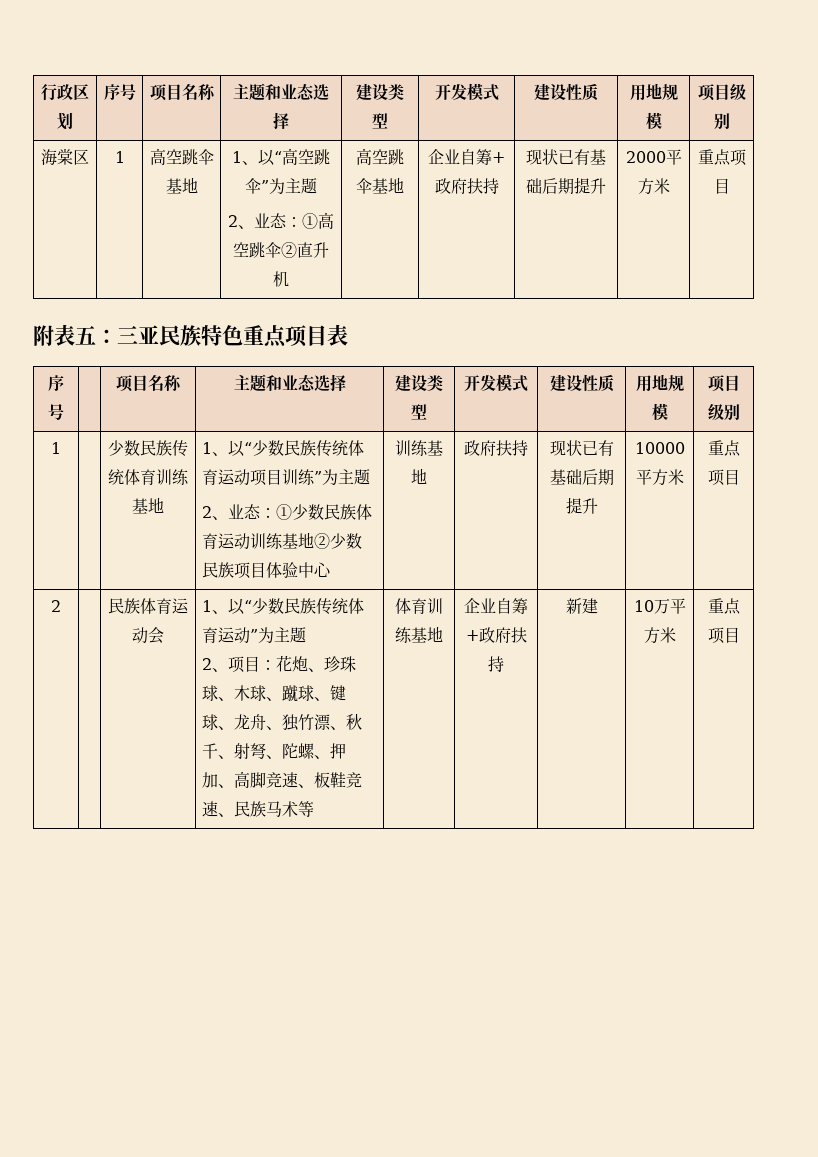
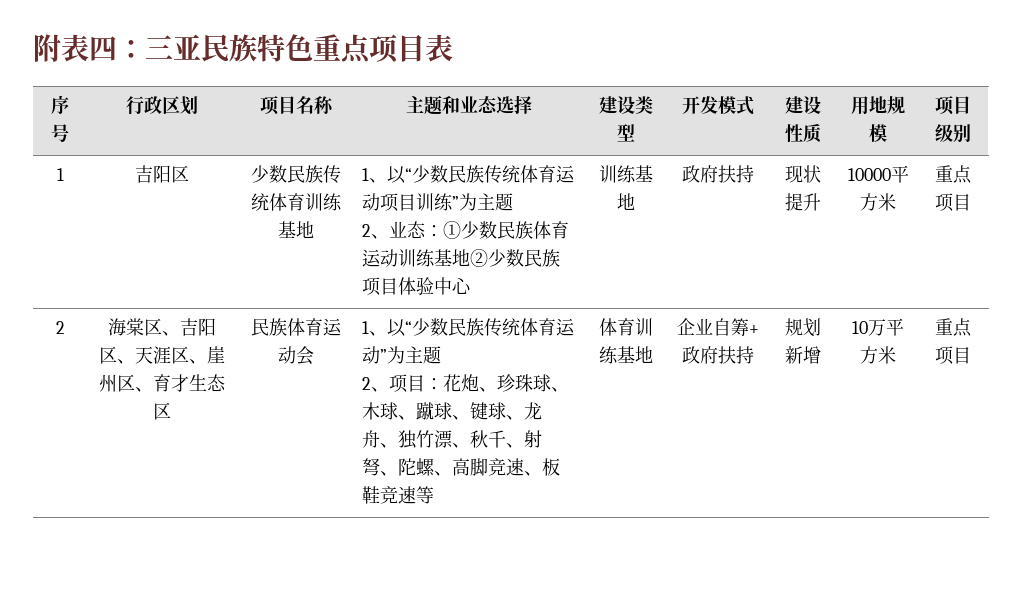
[41,84,89,101] [57,112,73,130] [103,84,136,100] [149,83,216,101] [233,83,329,101] [273,112,289,130] [356,83,404,101] [372,113,388,129] [434,83,499,101] [534,83,598,101] [629,83,678,101] [645,112,662,129] [697,84,746,101] [713,113,730,129] [41,148,89,166] [114,151,125,163] [149,148,214,165] [165,177,198,194] [232,148,330,166] [245,178,317,194] [228,212,334,229] [233,242,329,258] [273,271,289,287] [356,148,404,165] [356,177,404,194] [428,149,505,165] [434,178,499,194] [526,149,606,165] [526,177,606,194] [625,149,682,165] [637,178,670,195] [697,149,747,166] [713,178,730,194] [33,324,96,346] 行政区划 | 序号 | 项目名称 | 主题和业态选择 | 建设类型 | 开发模式 | 建设性质 | 用地规模 | 项目级别 // 海棠区 | 1 | 高空跳伞基地 | 1、以“高空跳伞”为主题 // 2、业态：①高空跳伞②直升机 | 高空跳伞基地 | 企业自筹+政府扶持 | 现状已有基础后期提升 | 2000平方米 | 重点项目 // 附表五 -> [33,34,117,62] 附表四
(64, 412) none -> [126,96,198,115] 行政区划
(61, 448) none -> [135,165,189,183] 吉阳区
[581,440,614,456] [549,469,614,485] 已有基础后期 -> (821, 174) none
(61, 606) none -> [108,318,216,336] [99,346,225,364] [99,374,226,392] [153,402,171,420] 海棠区、吉阳区、天涯区、崖州区、育才生态区
[330,743,347,759] [202,772,235,788] 押加、 -> (453, 473) none
[218,801,299,817] 、民族马术 -> (417, 495) none
[565,598,598,614] 新建 -> [785,318,821,337] [785,346,821,364] 规划新增

